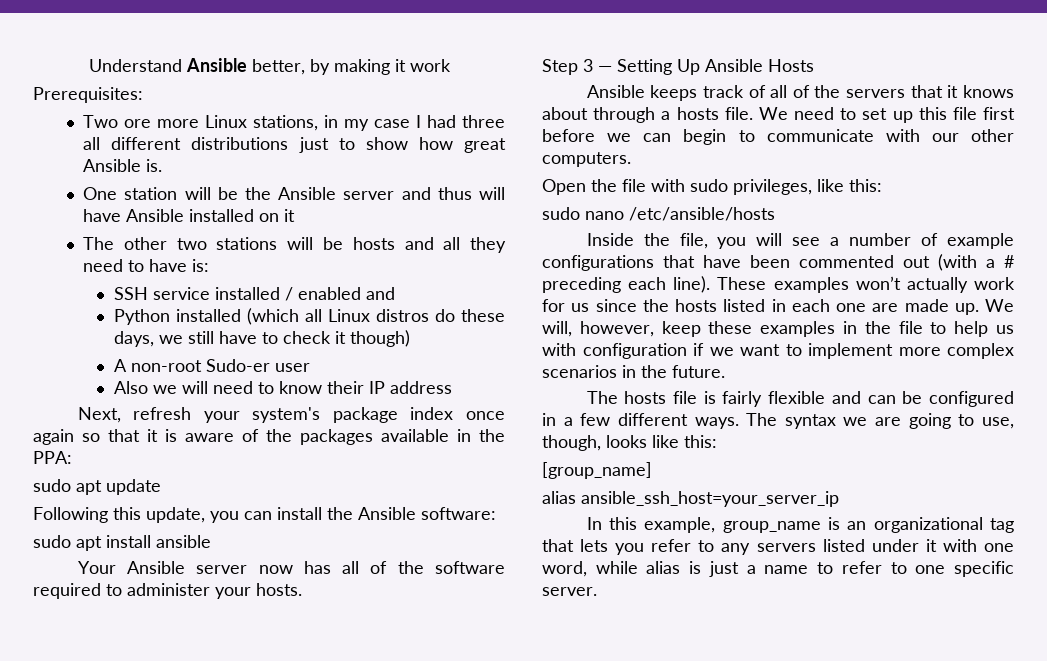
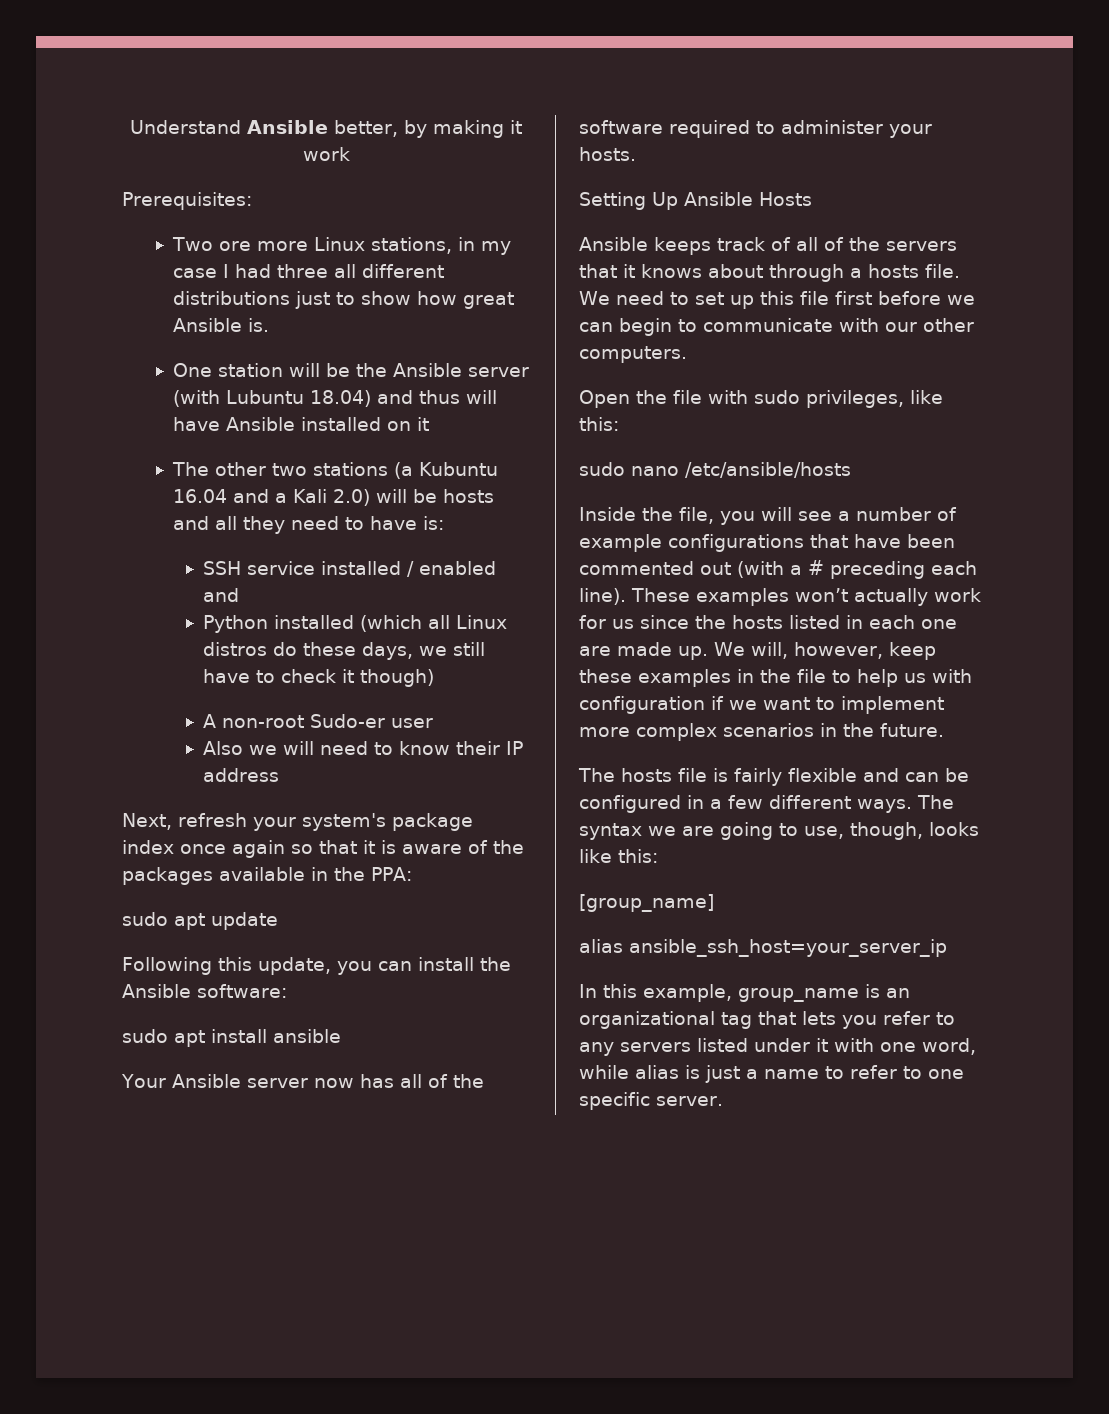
(395, 195) none -> [172,390,371,407] (with Lubuntu 18.04)
(278, 243) none -> [393,462,498,479] [172,489,370,506] (a Kubuntu 16.04 and a Kali 2.0)
[542,59,612,75] Step 3 — -> (636, 154) none

